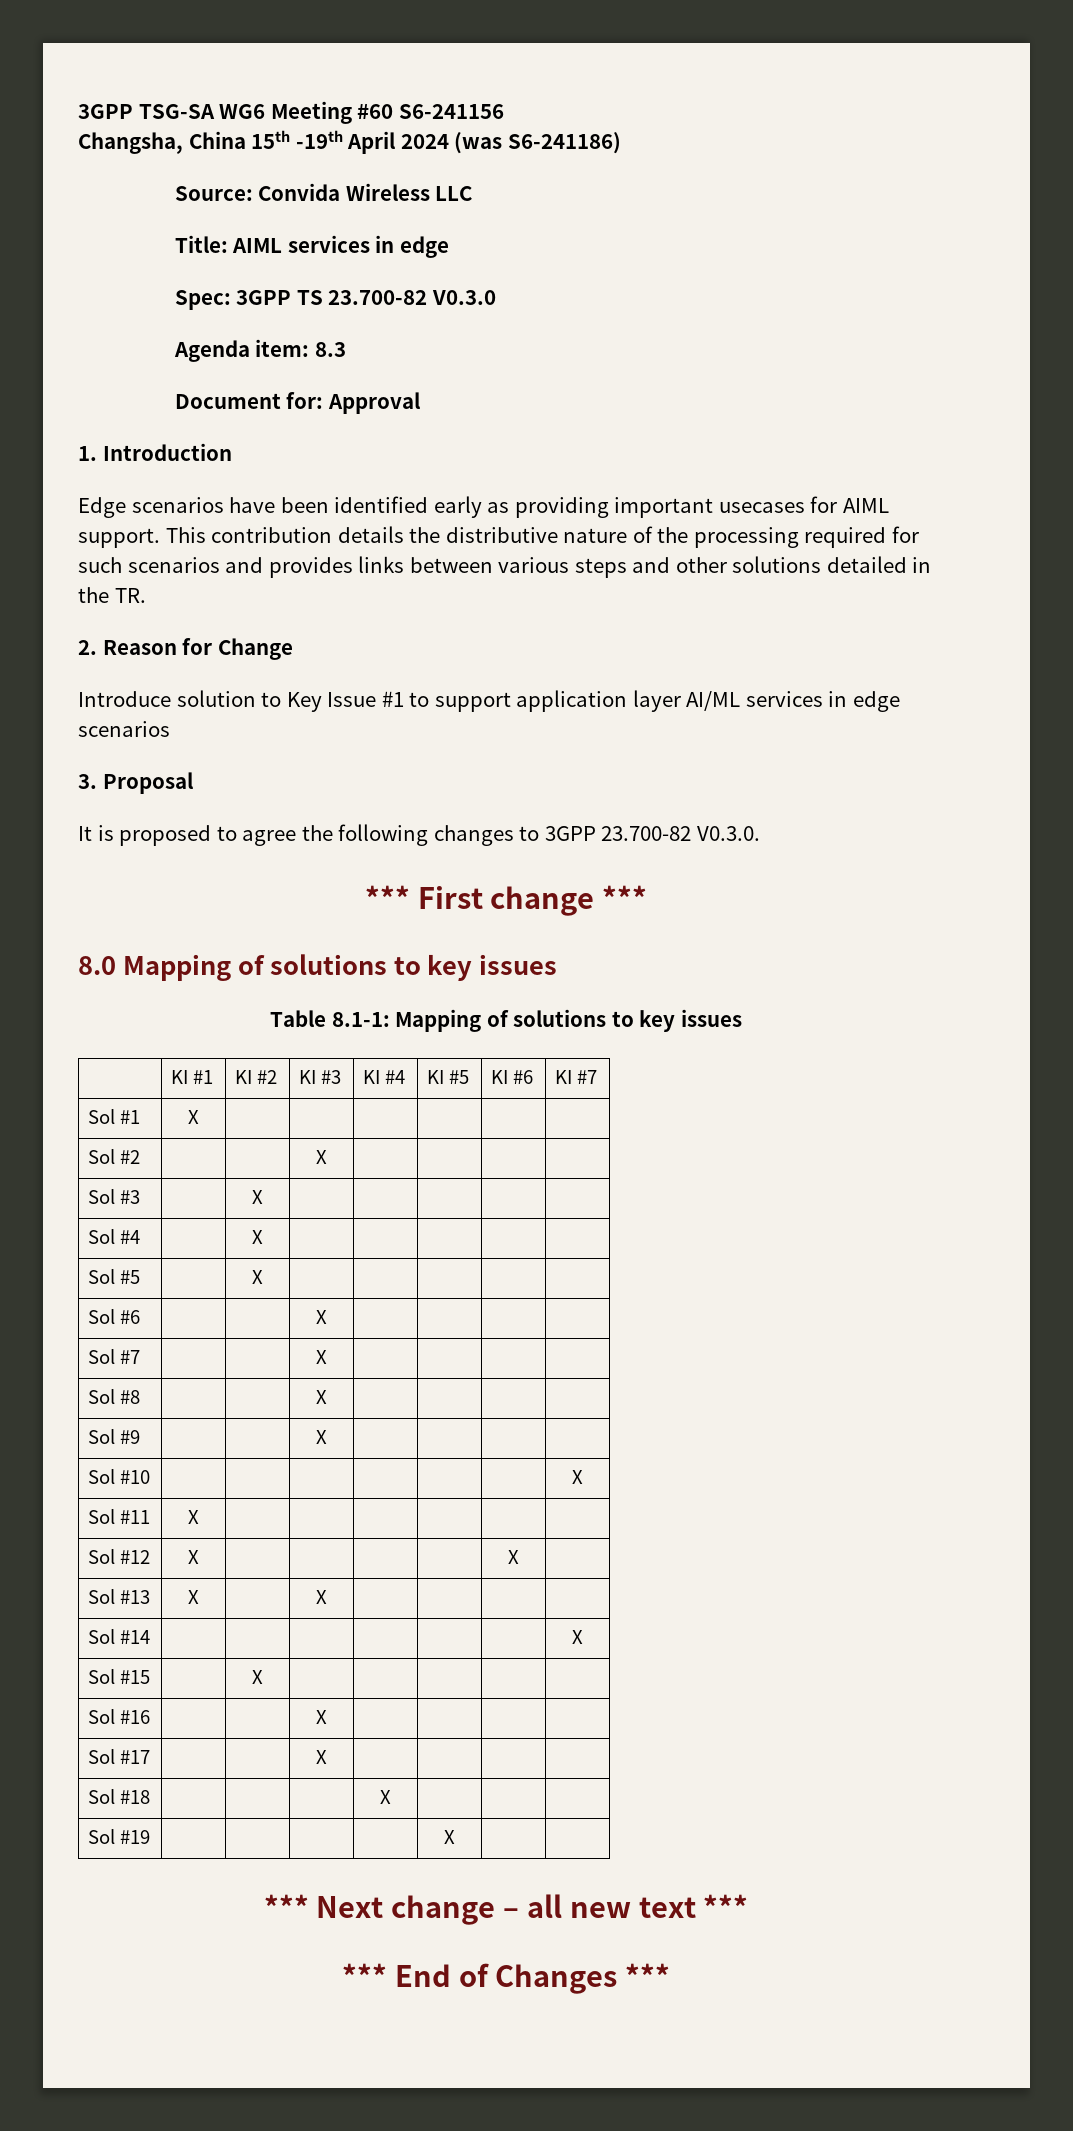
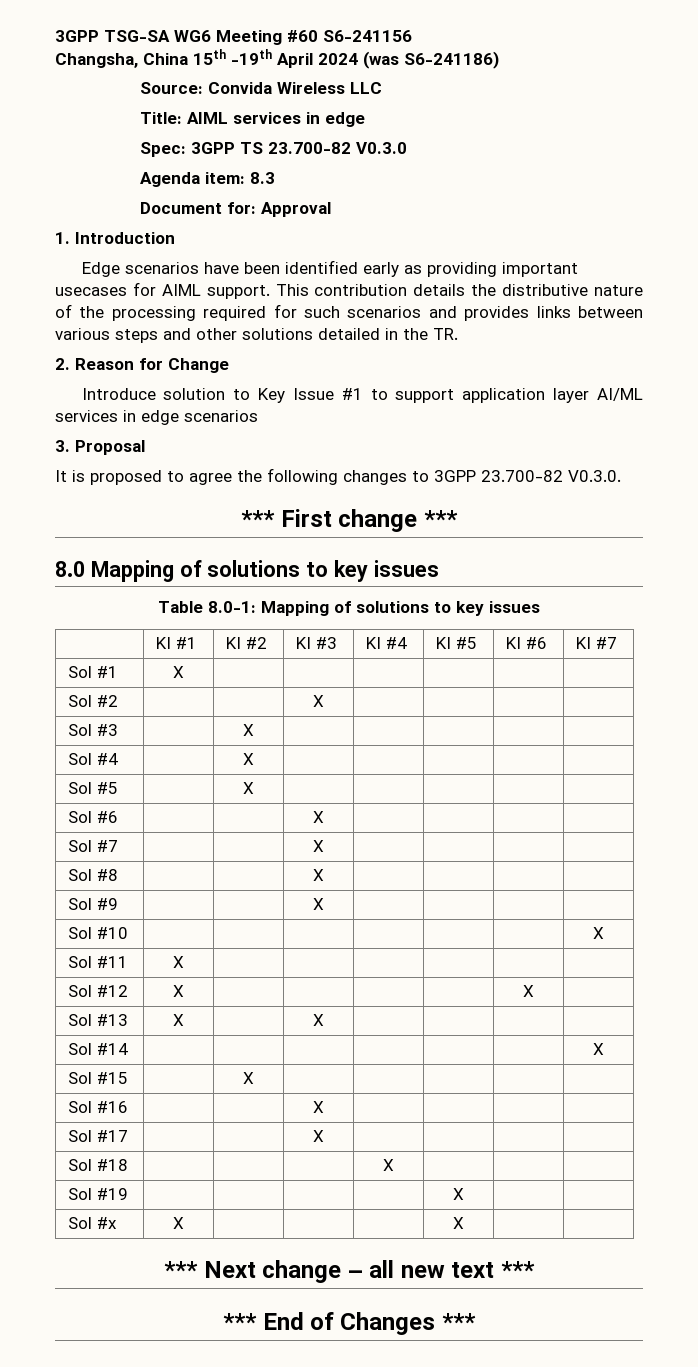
[331,1012,390,1027] 8.1-1: -> [208,601,256,613] 8.0-1:
(455, 1837) none -> [68,1217,118,1229] [173,1217,184,1229] [452,1217,464,1229] // Sol #x | X | | | | X | |

